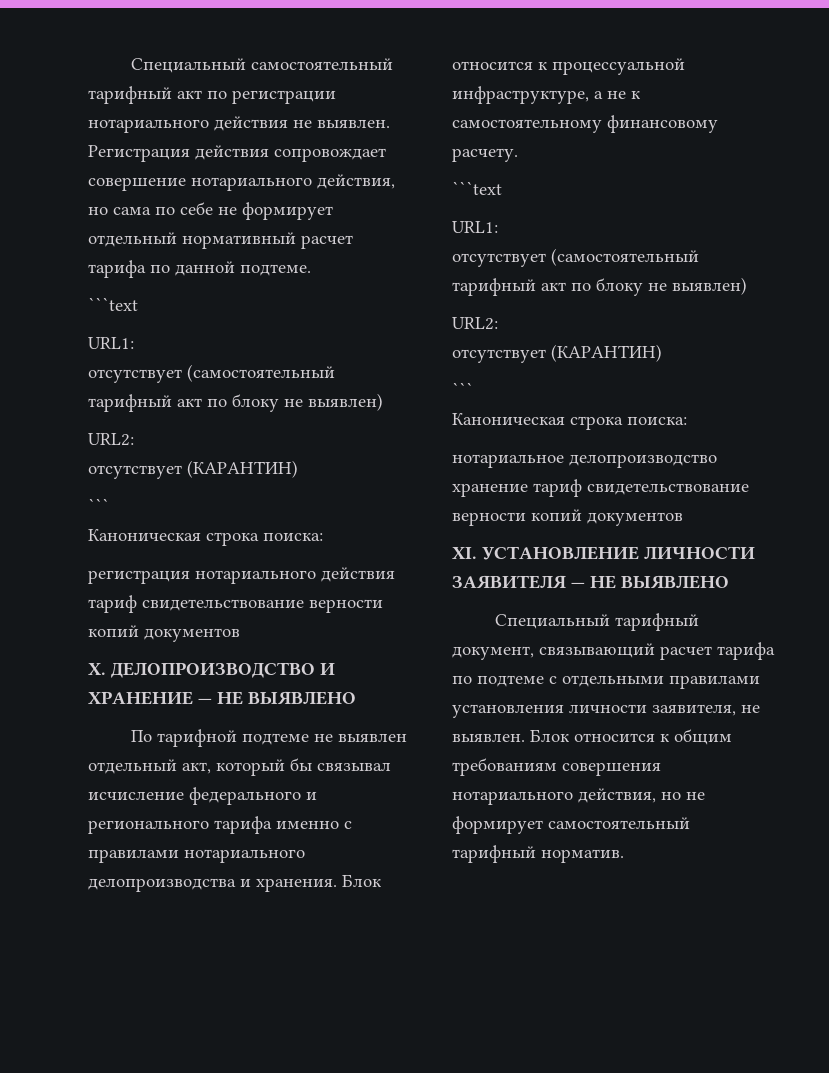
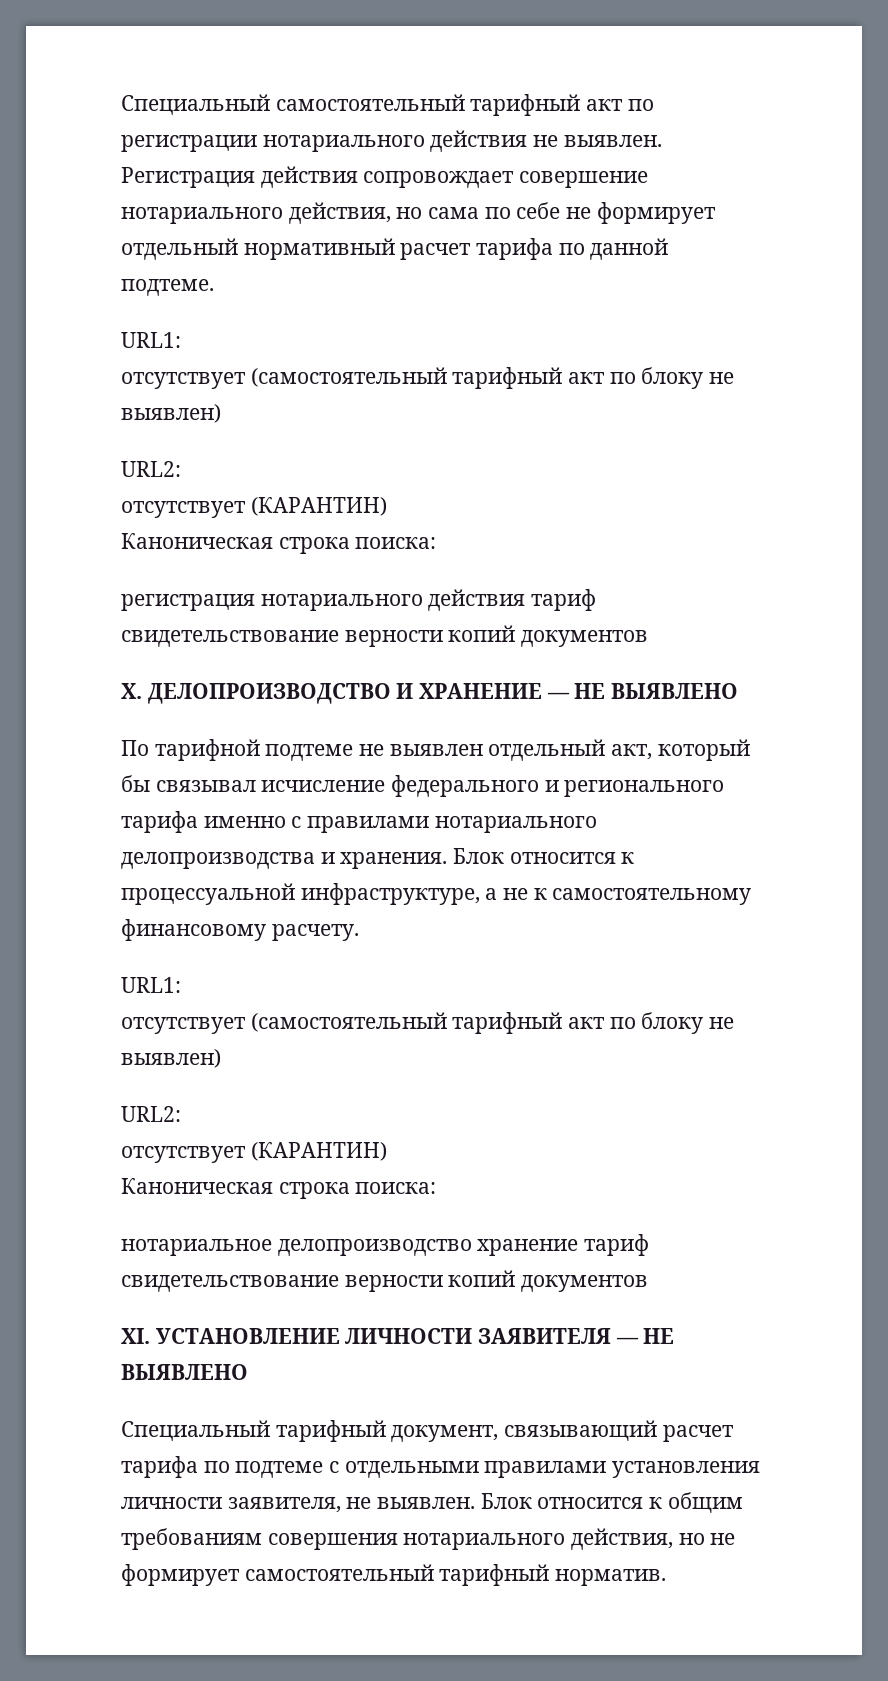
[88,297,138,311] // ```text -> (214, 287) none
[88,498,109,512] // ``` -> (387, 506) none
[452,181,502,195] // ```text -> (359, 932) none
[452,382,473,396] // ``` -> (387, 1151) none

